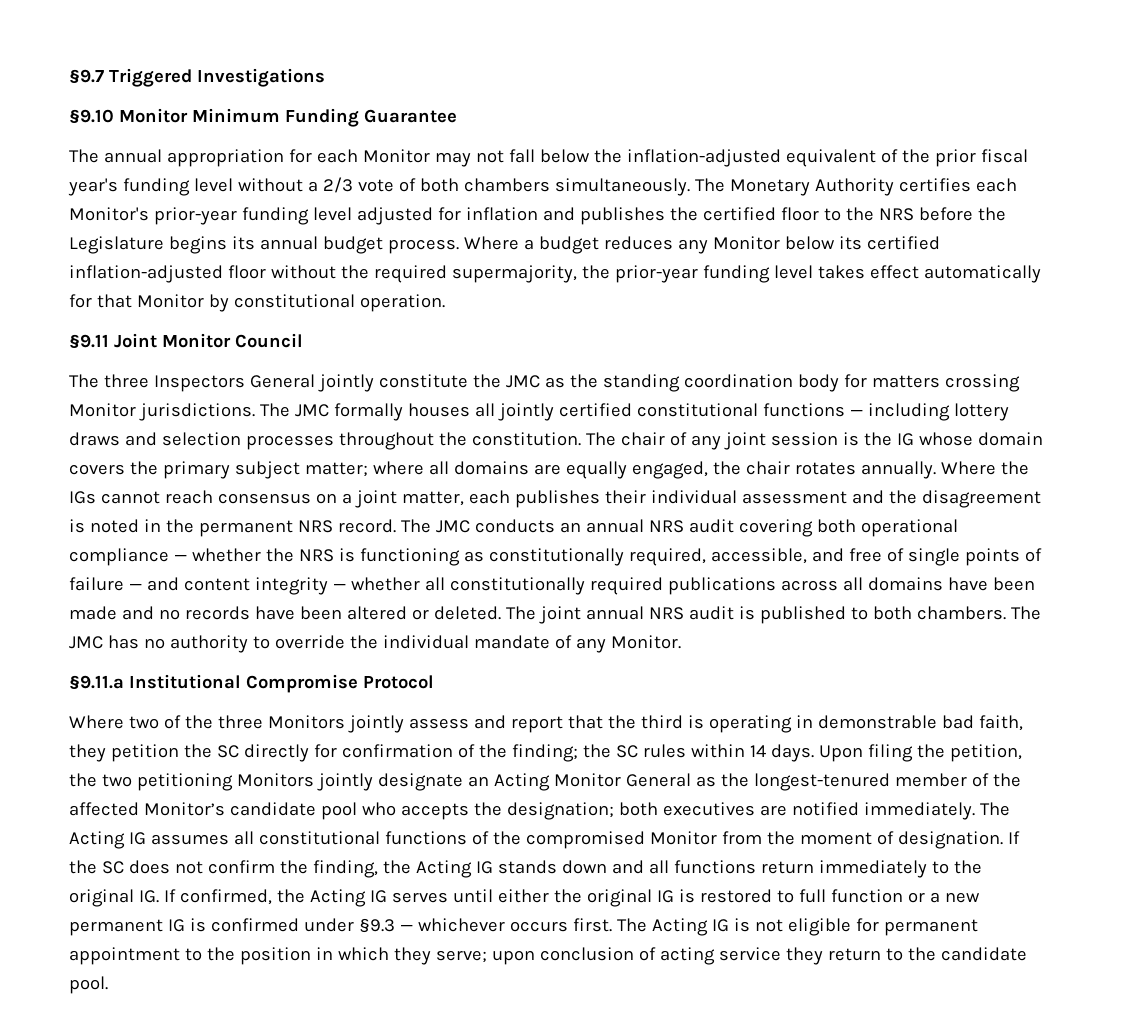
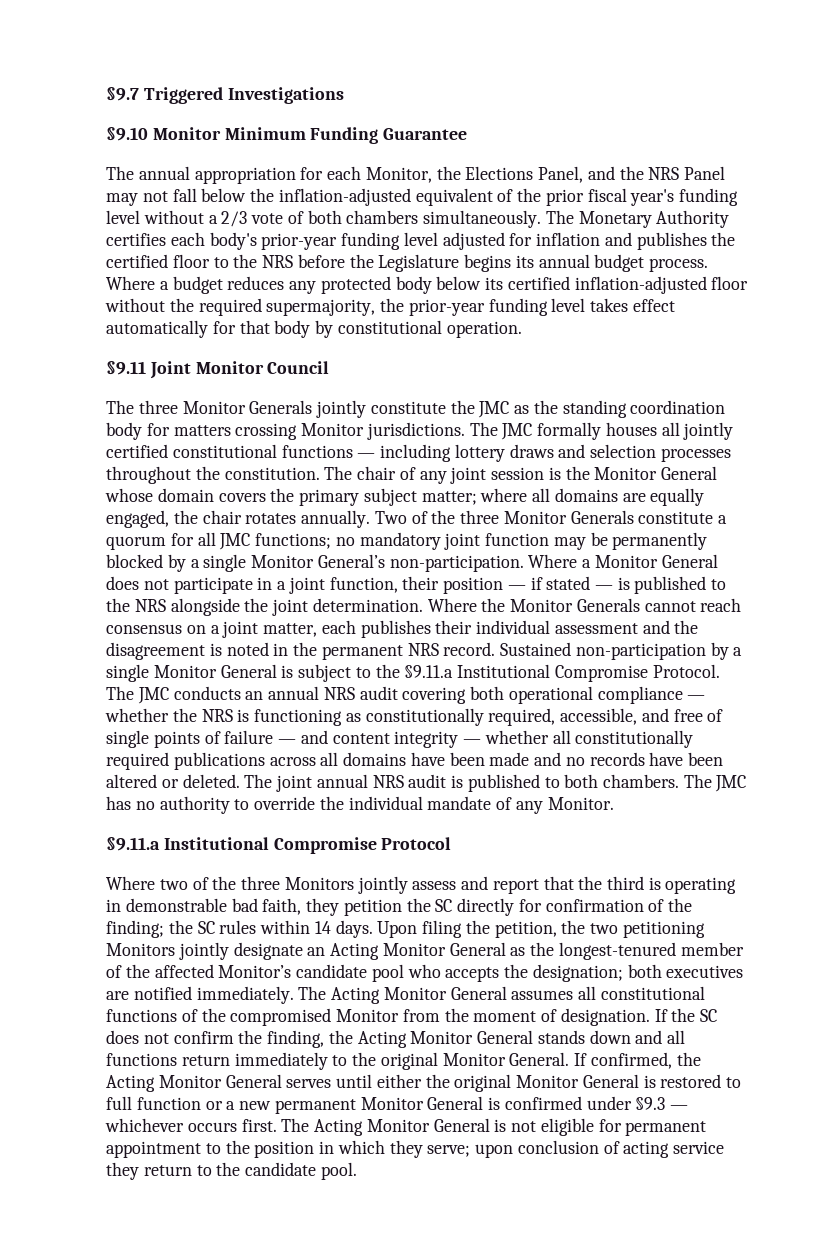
[363,149,431,163] Monitor -> [365,166,725,183] Monitor, the Elections Panel, and the NRS Panel
[69,207,150,221] Monitor's -> [209,232,257,250] body's
[713,236,781,250] Monitor -> [320,276,432,294] protected body
[137,294,205,308] Monitor -> [274,320,311,338] body
[154,374,316,392] Inspectors General -> [182,400,313,414] Monitor Generals
[897,433,915,446] IG -> [594,466,717,480] Monitor General
[941,461,1030,475] [69,491,97,504] Where the IGs -> [374,510,727,524] [106,532,708,550] [106,554,718,572] [106,576,727,594] [106,598,640,616] Two of the three Monitor Generals constitute a quorum for all JMC functions; no mandatory joint function may be permanently blocked by a single Monitor General’s non-participation. Where a Monitor General does not participate in a joint function, their position — if stated — is published to the NRS alongside the joint determination. Where the Monitor Generals
(397, 526) none -> [500,642,743,660] [106,664,720,682] Sustained non-participation by a single Monitor General is subject to the §9.11.a Institutional Compromise Protocol.
[129,832,147,845] IG -> [383,986,507,1000] Monitor General
[476,861,494,874] IG -> [410,1030,534,1044] Monitor General
[139,890,160,903] IG. -> [442,1052,570,1066] Monitor General.
[370,890,388,903] IG -> [158,1074,282,1088] Monitor General
[657,890,675,903] IG -> [516,1074,639,1088] Monitor General
[168,919,186,932] IG -> [360,1096,484,1110] Monitor General
[712,919,730,932] IG -> [366,1118,490,1132] Monitor General

